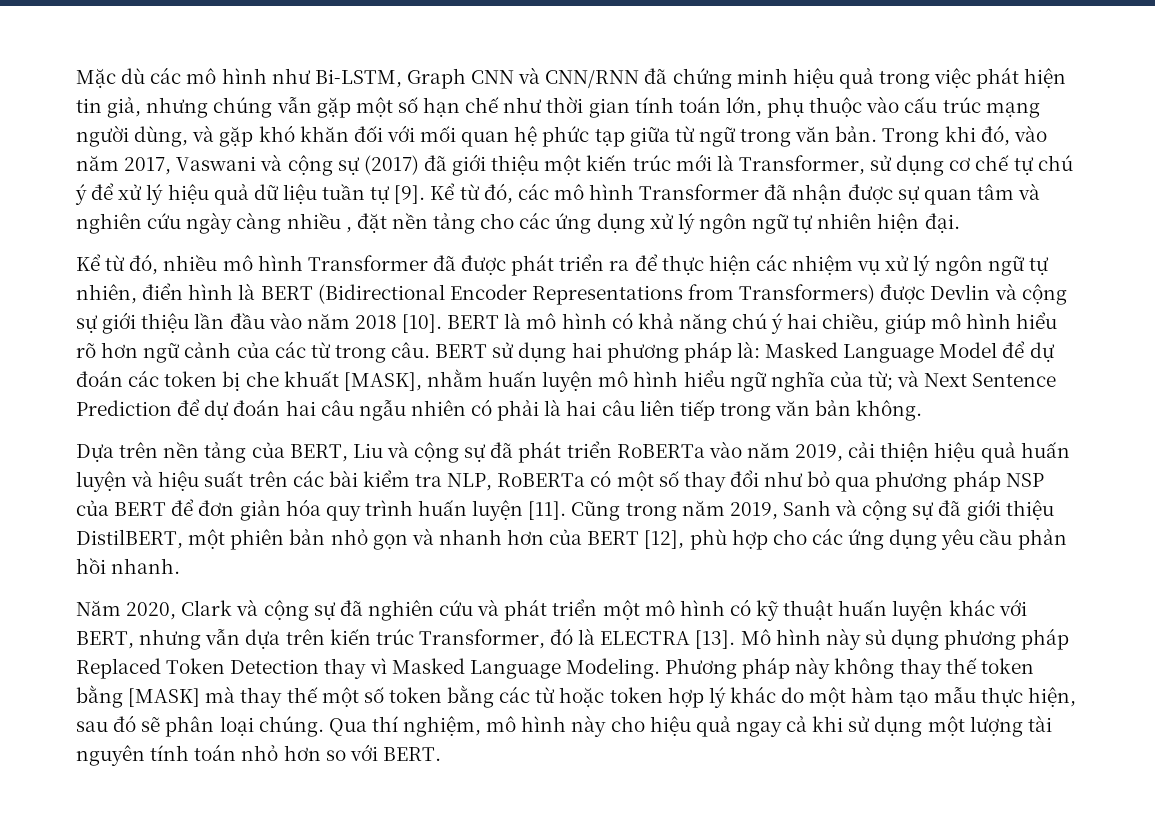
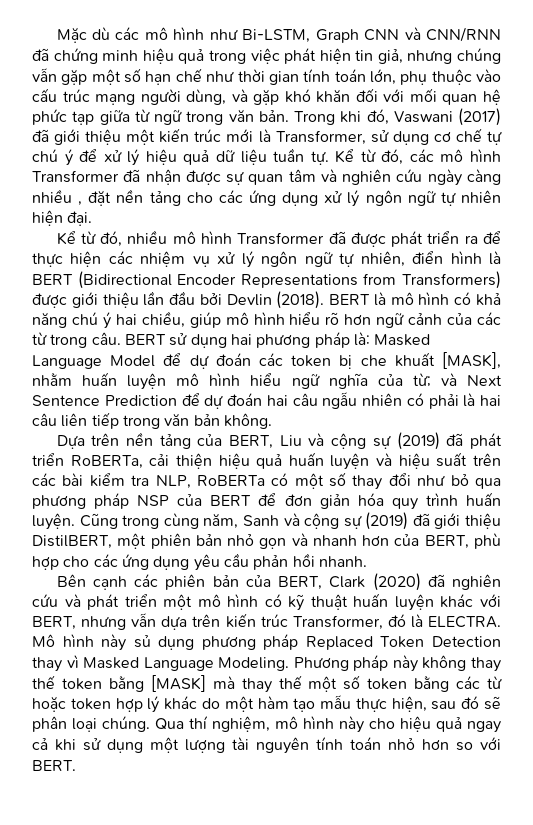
[1013,125,1047,142] [76,154,360,176] vào năm 2017, Vaswani và cộng sự -> [393,111,453,123] Vaswani
[370,185,426,204] tự [9]. -> [310,151,329,165] tự.
[930,283,1067,305] [76,312,443,334] Devlin và cộng sự giới thiệu lần đầu vào năm 2018 [10]. -> [71,291,325,309] giới thiệu lần đầu bởi Devlin (2018).
(487, 453) none -> [396,432,440,450] (2019)
[616,441,844,462] RoBERTa vào năm 2019, -> [70,455,143,469] RoBERTa,
[472,500,778,521] luyện [11]. Cũng trong năm 2019, -> [32,513,239,530] luyện. Cũng trong cùng năm,
(935, 511) none -> [365,512,409,530] (2019)
[587,530,685,549] BERT [12], -> [424,535,469,549] BERT,
[76,599,336,621] Năm 2020, Clark và cộng sự -> [56,573,421,591] Bên cạnh các phiên bản của BERT, Clark (2020)
[600,630,736,649] ELECTRA [13]. -> [428,616,502,628] ELECTRA.

